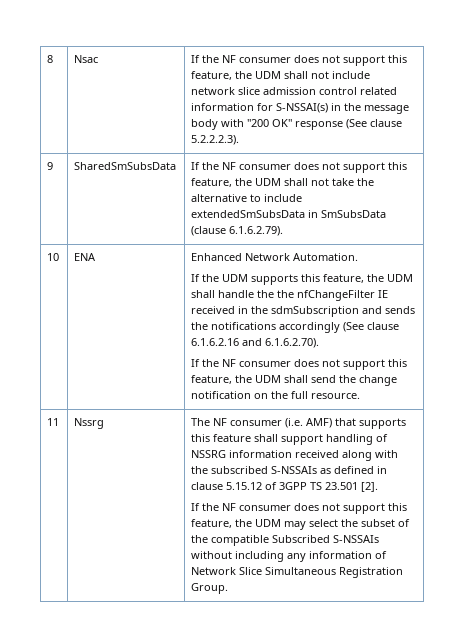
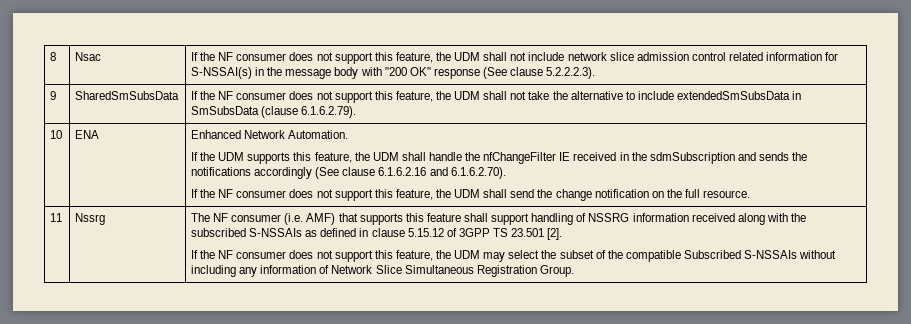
[277,290,295,298] the -> (481, 156) none

